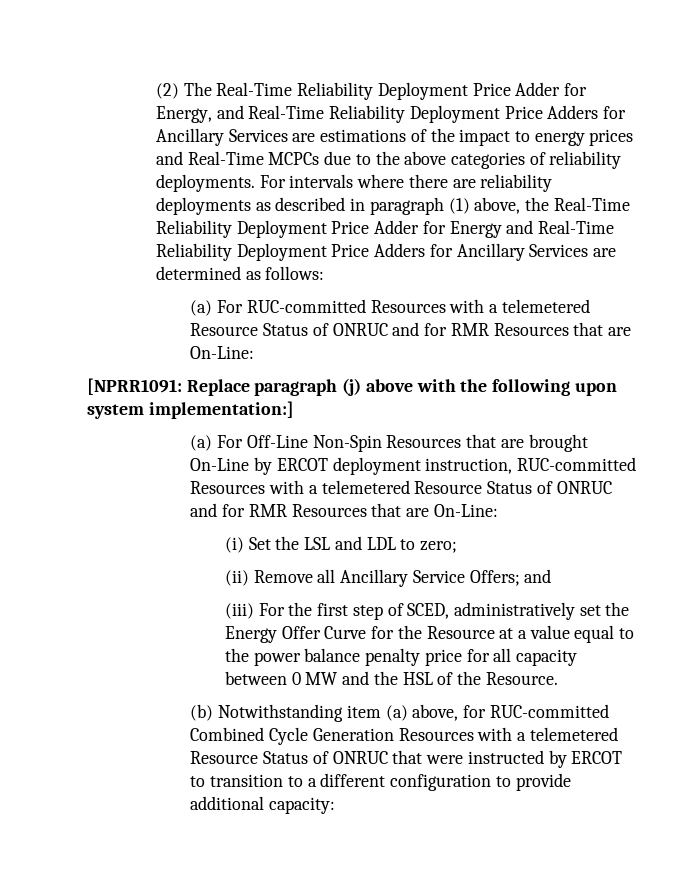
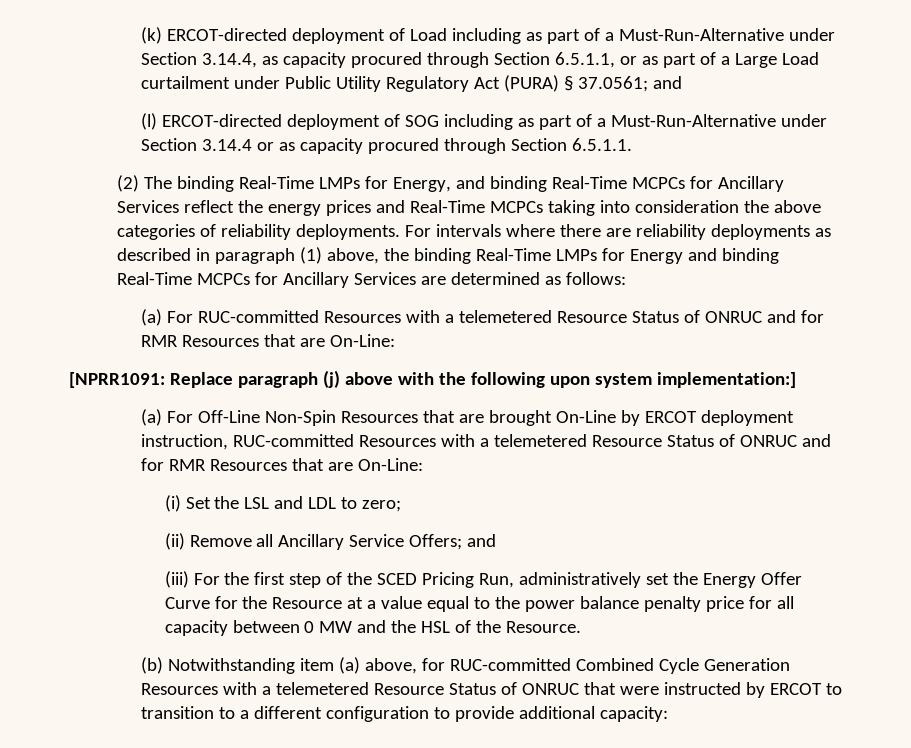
[155,82,588,100] [155,105,627,123] [155,128,531,146] (2) The Real-Time Reliability Deployment Price Adder for Energy, and Real-Time Reliability Deployment Price Adders for Ancillary Services are estimations of the impact to -> [140,27,835,44] [140,52,819,68] [140,75,682,92] [140,113,827,130] [140,138,632,154] [116,175,784,192] [116,200,263,213] (k) ERCOT-directed deployment of Load including as part of a Must-Run-Alternative under Section 3.14.4, as capacity procured through Section 6.5.1.1, or as part of a Large Load curtailment under Public Utility Regulatory Act (PURA) § 37.0561; and // (l) ERCOT-directed deployment of SOG including as part of a Must-Run-Alternative under Section 3.14.4 or as capacity procured through Section 6.5.1.1. // (2) The binding Real-Time LMPs for Energy, and binding Real-Time MCPCs for Ancillary Services reflect the
[324,151,371,165] due to -> [547,200,739,216] taking into consideration
[553,197,630,211] [155,220,615,238] [155,243,426,261] Real-Time Reliability Deployment Price Adder for Energy and Real-Time Reliability Deployment Price Adders -> [413,248,779,264] [116,272,250,285] binding Real-Time LMPs for Energy and binding Real-Time MCPCs
[407,603,450,619] SCED, -> [347,572,515,588] the SCED Pricing Run,

